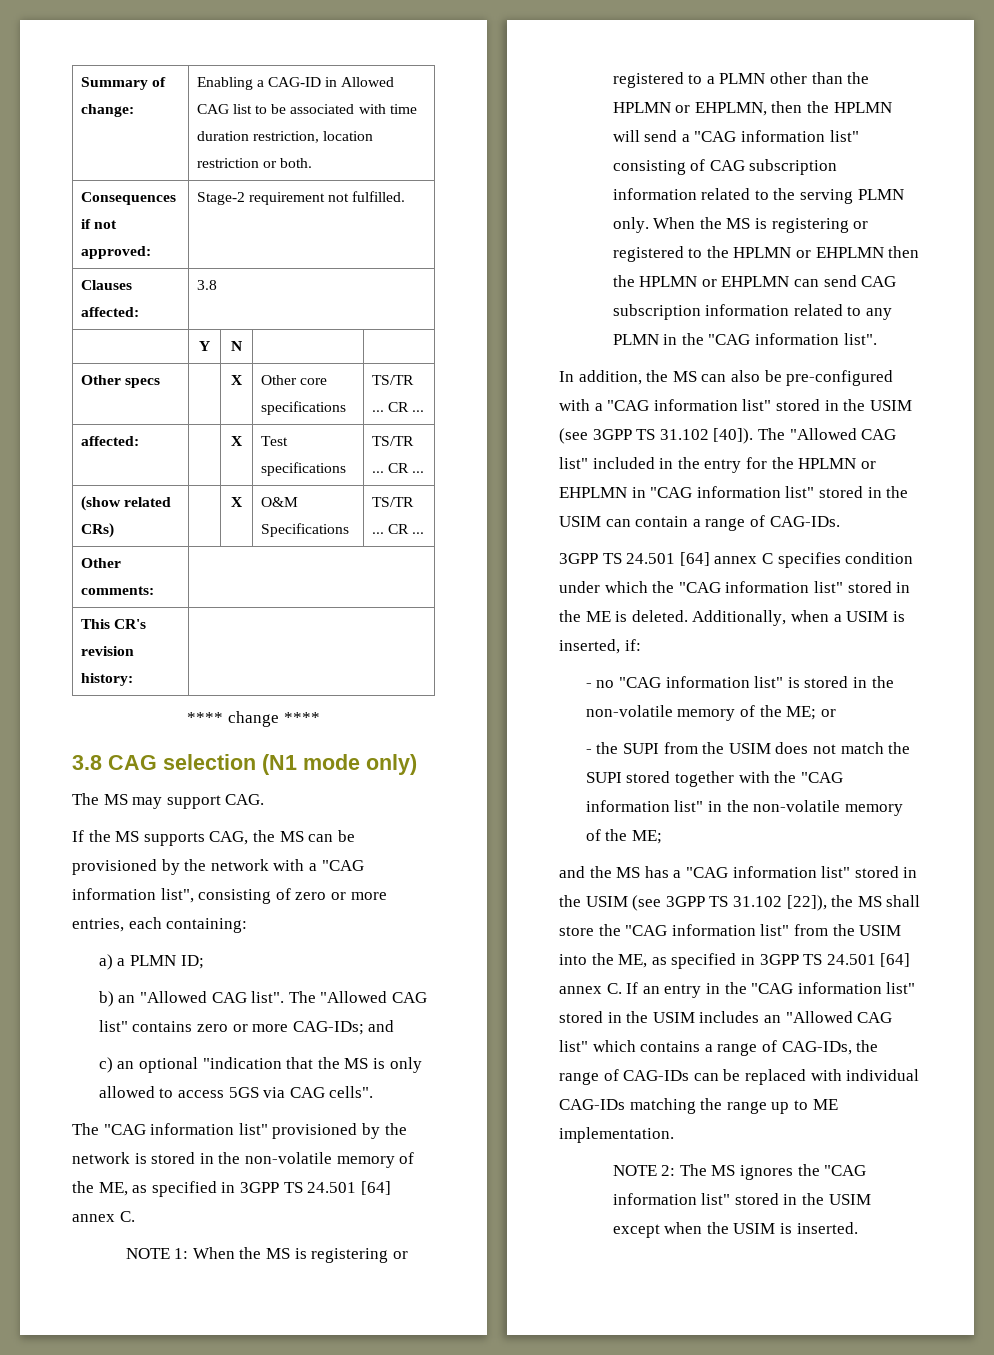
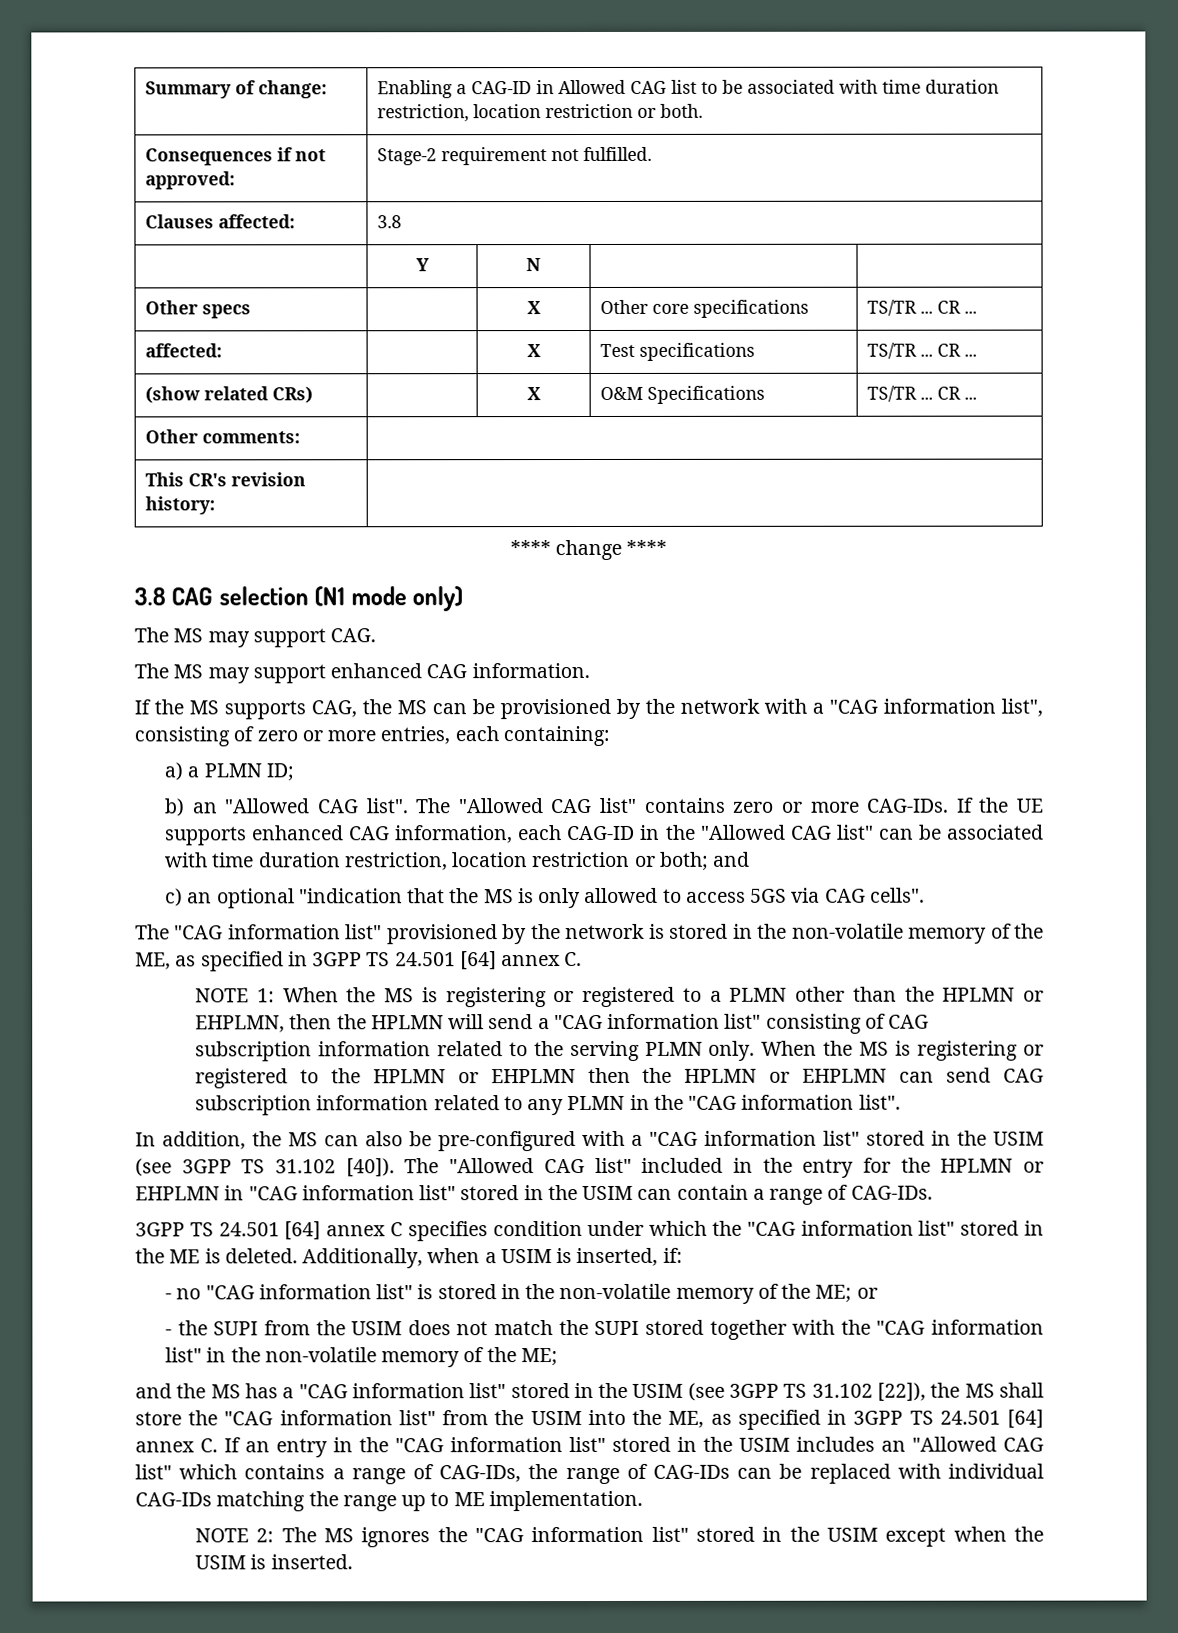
(265, 799) none -> [134,662,590,684] // The MS may support enhanced CAG information.
[292,1021,364,1035] CAG-IDs; -> [866,797,1044,813] [164,824,1045,846] [164,851,709,871] CAG-IDs. If the UE supports enhanced CAG information, each CAG-ID in the "Allowed CAG list" can be associated with time duration restriction, location restriction or both;

